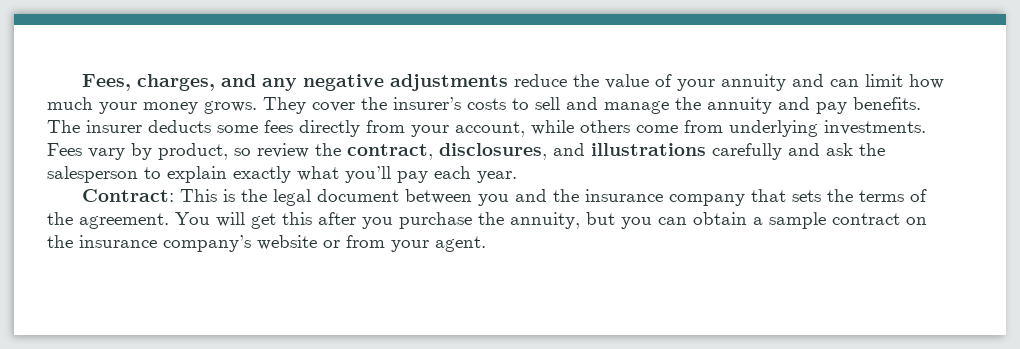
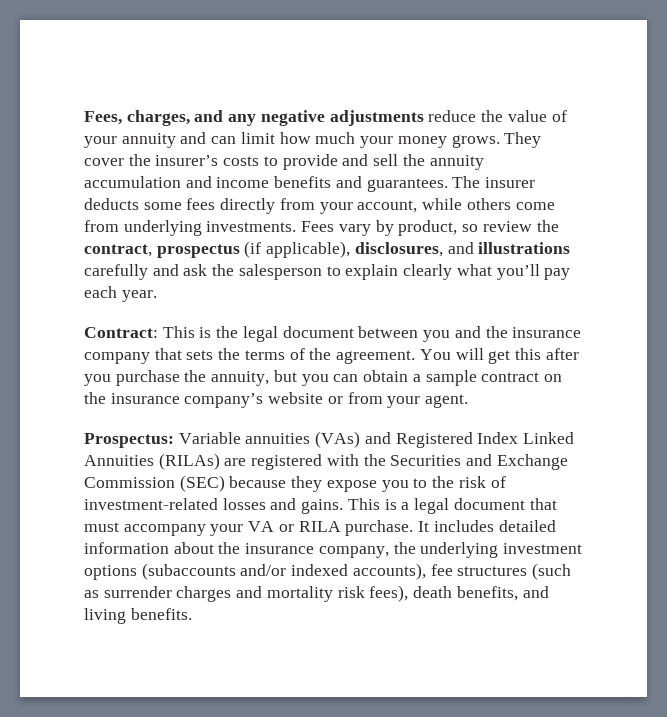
[535,97,921,114] sell and manage the annuity and pay benefits. -> [282,154,484,170] [84,176,448,192] provide and sell the annuity accumulation and income benefits and guarantees.
(433, 152) none -> [156,241,351,258] prospectus (if applicable),
[233,166,291,183] exactly -> [403,264,453,280] clearly
(486, 244) none -> [84,431,575,448] [84,453,568,470] [84,475,506,492] [84,498,557,514] [84,520,556,536] [84,542,583,558] [84,563,572,580] [84,585,549,602] [84,608,192,624] // Prospectus: Variable annuities (VAs) and Registered Index Linked Annuities (RILAs) are registered with the Securities and Exchange Commission (SEC) because they expose you to the risk of investment-related losses and gains. This is a legal document that must accompany your VA or RILA purchase. It includes detailed information about the insurance company, the underlying investment options (subaccounts and/or indexed accounts), fee structures (such as surrender charges and mortality risk fees), death benefits, and living benefits.

